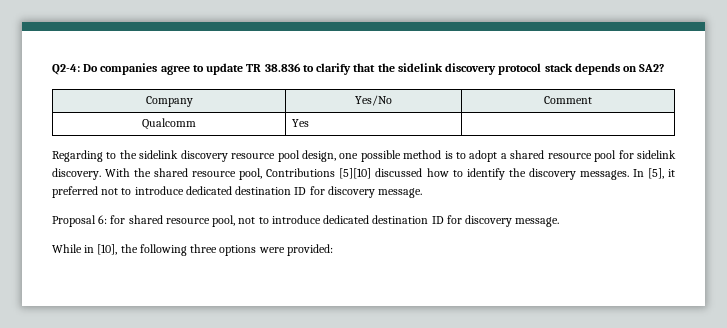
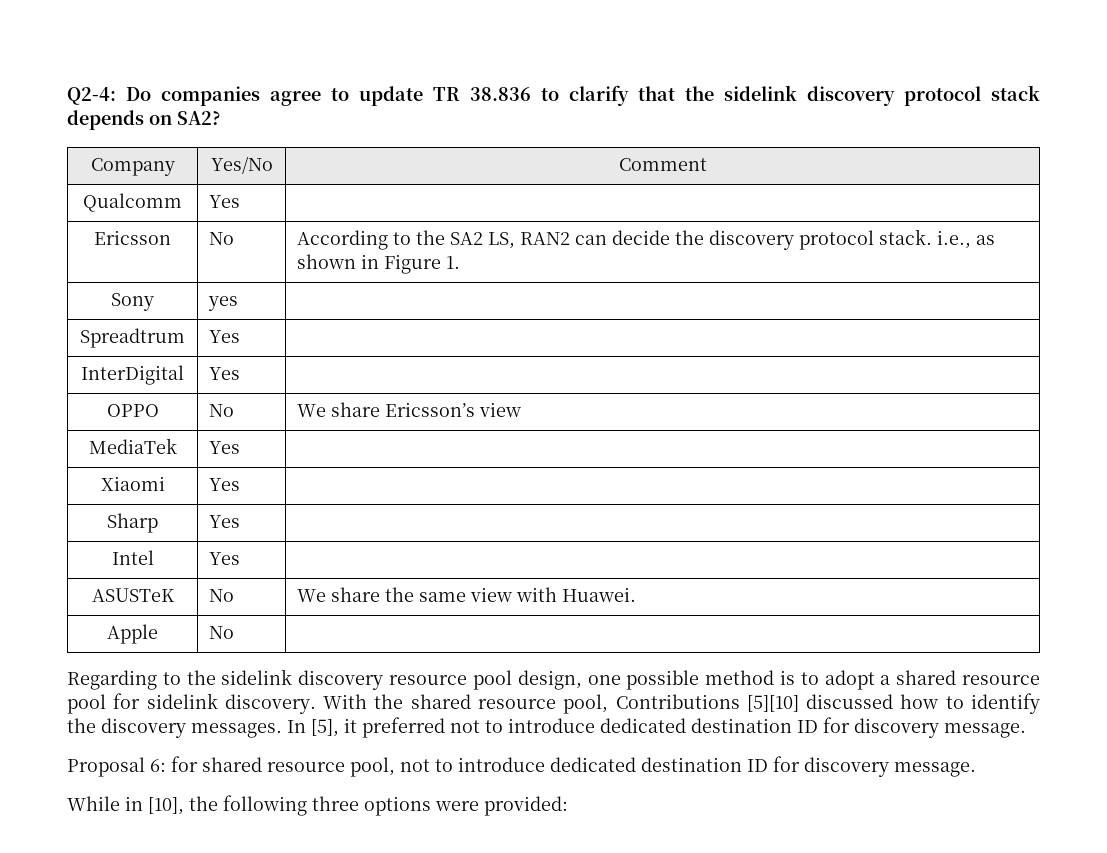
(310, 123) none -> [94,230,171,245] [209,232,235,245] [297,229,996,250] [297,254,461,274] [111,293,154,311] [208,296,239,311] [80,328,185,348] [209,330,241,343] [81,365,184,385] [209,367,241,380] [106,404,159,417] [209,404,235,417] [297,402,522,417] [88,438,177,454] [209,441,241,454] [100,476,165,491] [209,478,241,491] [107,513,158,533] [209,515,241,528] [111,550,154,565] [209,552,241,565] [91,588,175,602] [209,589,235,602] [297,587,637,602] [107,624,158,644] [209,626,235,639] // Ericsson | No | According to the SA2 LS, RAN2 can decide the discovery protocol stack. i.e., as shown in Figure 1. // Sony | yes | // Spreadtrum | Yes | // InterDigital | Yes | // OPPO | No | We share Ericsson’s view // MediaTek | Yes | // Xiaomi | Yes | // Sharp | Yes | // Intel | Yes | // ASUSTeK | No | We share the same view with Huawei. // Apple | No |

